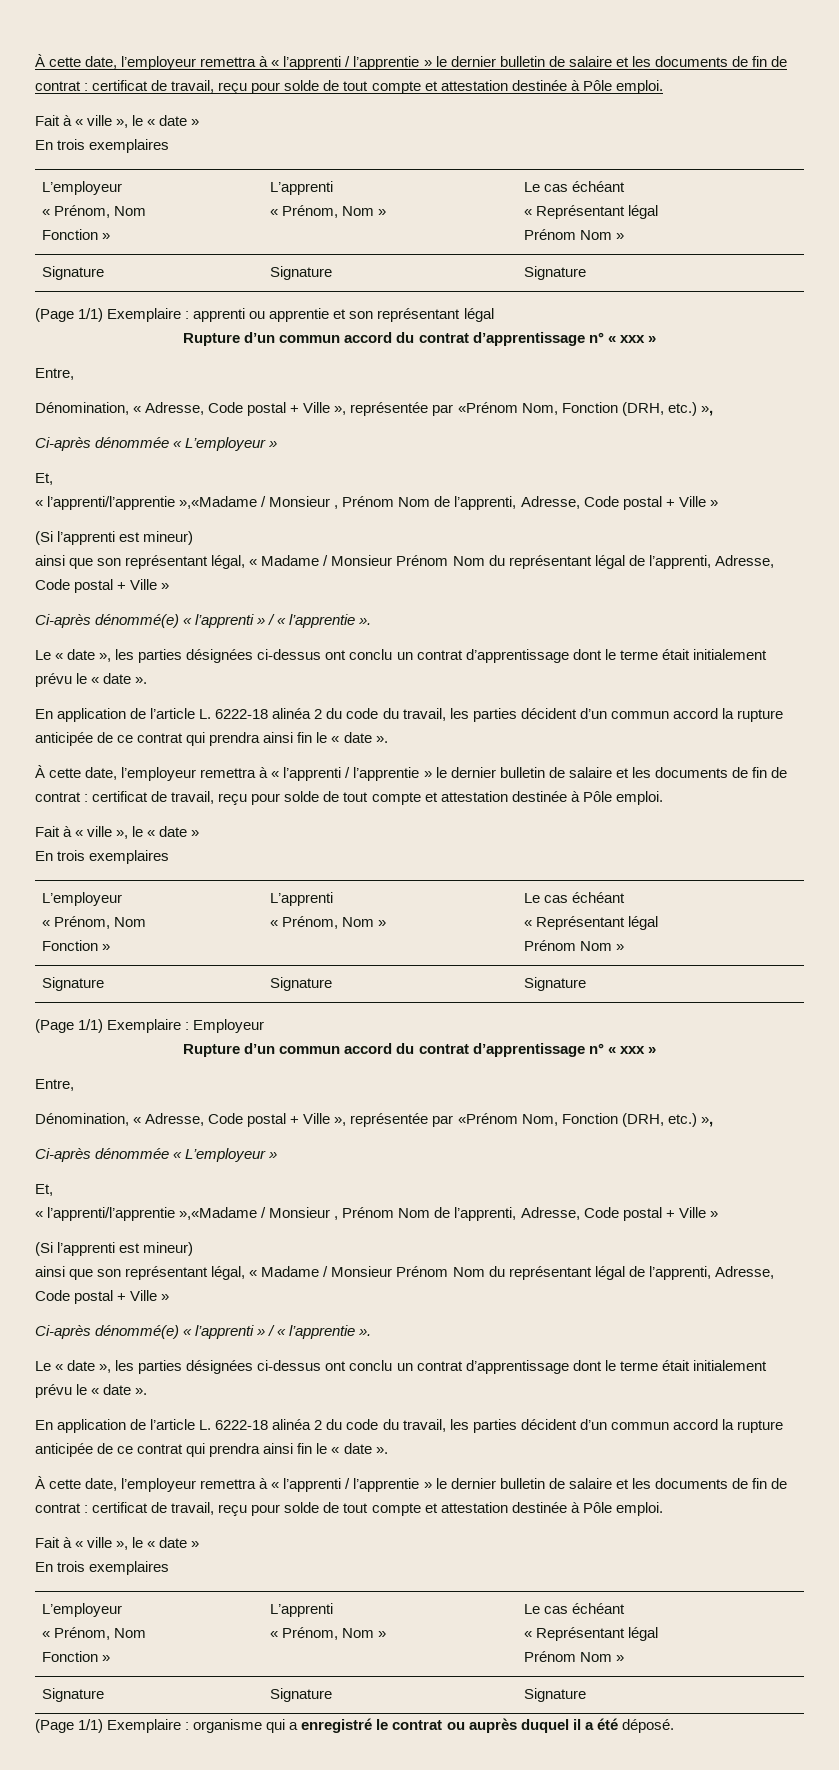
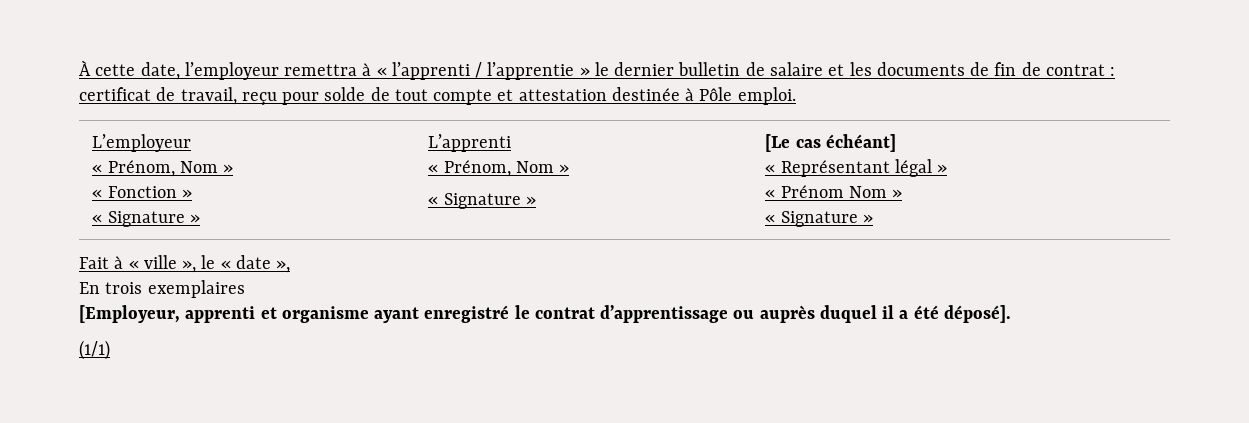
[35,115,200,128] [35,139,170,153] [42,181,123,195] [42,205,147,218] [42,229,111,240] [270,181,334,195] [270,205,387,218] [524,181,626,192] [524,205,659,219] [524,229,625,240] [42,266,105,280] [270,266,333,280] [524,266,587,280] [35,308,494,322] [183,332,656,346] [35,368,74,380] [35,402,713,416] [35,437,278,451] [35,473,53,485] [35,496,718,510] [35,531,194,545] [35,555,774,569] [35,579,170,593] [35,614,372,628] [35,649,767,663] [35,673,148,687] [35,708,783,722] [35,732,388,746] [35,765,788,781] [35,791,663,805] [35,826,200,839] [35,850,170,864] [42,892,123,906] [42,916,147,929] [42,940,111,951] [270,892,334,906] [270,916,387,929] [524,892,626,903] [524,916,659,930] [524,940,625,951] [42,977,105,991] [270,977,333,991] [524,977,587,991] [35,1019,265,1033] [183,1043,656,1057] [35,1079,74,1091] [35,1113,713,1127] [35,1148,278,1162] [35,1184,53,1196] [35,1207,718,1221] [35,1242,194,1256] [35,1266,774,1280] [35,1290,170,1304] [35,1325,372,1339] [35,1360,767,1374] [35,1384,148,1398] [35,1419,783,1433] [35,1443,388,1457] [35,1476,788,1492] [35,1502,663,1516] [35,1537,200,1550] [35,1561,170,1575] [42,1603,123,1617] [42,1627,147,1640] [42,1651,111,1662] [270,1603,334,1617] [270,1627,387,1640] [524,1603,626,1614] [524,1627,659,1641] [524,1651,625,1662] [42,1688,105,1702] [270,1688,333,1702] [524,1688,587,1702] [35,1719,299,1733] // Fait à « ville », le « date » // En trois exemplaires // L’employeur // « Prénom, Nom // Fonction » | L’apprenti // « Prénom, Nom » | Le cas échéant // « Représentant légal // Prénom Nom » // Signature | Signature | Signature // (Page 1/1) Exemplaire : apprenti ou apprentie et son représentant légal // Rupture d’un commun accord du contrat d’apprentissage n° « xxx » // Entre, // Dénomination, « Adresse, Code postal + Ville », représentée par «Prénom Nom, Fonction (DRH, etc.) », // Ci-après dénommée « L’employeur » // Et, // « l’apprenti/l’apprentie »,«Madame / Monsieur , Prénom Nom de l’apprenti, Adresse, Code postal + Ville » // (Si l’apprenti est mineur) // ainsi que son représentant légal, « Madame / Monsieur Prénom Nom du représentant légal de l’apprenti, Adresse, Code postal + Ville » // Ci-après dénommé(e) « l’apprenti » / « l’apprentie ». // Le « date », les parties désignées ci-dessus ont conclu un contrat d’apprentissage dont le terme était initialement prévu le « date ». // En application de l’article L. 6222-18 alinéa 2 du code du travail, les parties décident d’un commun accord la rupture anticipée de ce contrat qui prendra ainsi fin le « date ». // À cette date, l’employeur remettra à « l’apprenti / l’apprentie » le dernier bulletin de salaire et les documents de fin de contrat : certificat de travail, reçu pour solde de tout compte et attestation destinée à Pôle emploi. // Fait à « ville », le « date » // En trois exemplaires // L’employeur // « Prénom, Nom // Fonction » | L’apprenti // « Prénom, Nom » | Le cas échéant // « Représentant légal // Prénom Nom » // Signature | Signature | Signature // (Page 1/1) Exemplaire : Employeur // Rupture d’un commun accord du contrat d’apprentissage n° « xxx » // Entre, // Dénomination, « Adresse, Code postal + Ville », représentée par «Prénom Nom, Fonction (DRH, etc.) », // Ci-après dénommée « L’employeur » // Et, // « l’apprenti/l’apprentie »,«Madame / Monsieur , Prénom Nom de l’apprenti, Adresse, Code postal + Ville » // (Si l’apprenti est mineur) // ainsi que son représentant légal, « Madame / Monsieur Prénom Nom du représentant légal de l’apprenti, Adresse, Code postal + Ville » // Ci-après dénommé(e) « l’apprenti » / « l’apprentie ». // Le « date », les parties désignées ci-dessus ont conclu un contrat d’apprentissage dont le terme était initialement prévu le « date ». // En application de l’article L. 6222-18 alinéa 2 du code du travail, les parties décident d’un commun accord la rupture anticipée de ce contrat qui prendra ainsi fin le « date ». // À cette date, l’employeur remettra à « l’apprenti / l’apprentie » le dernier bulletin de salaire et les documents de fin de contrat : certificat de travail, reçu pour solde de tout compte et attestation destinée à Pôle emploi. // Fait à « ville », le « date » // En trois exemplaires // L’employeur // « Prénom, Nom // Fonction » | L’apprenti // « Prénom, Nom » | Le cas échéant // « Représentant légal // Prénom Nom » // Signature | Signature | Signature // (Page 1/1) Exemplaire : organisme qui a -> [92,134,192,152] [92,160,234,177] [92,186,193,198] [92,211,201,227] [428,134,512,152] [428,160,570,177] [428,193,537,209] [765,134,897,152] [765,159,948,177] [765,185,903,198] [765,211,874,227] [79,255,291,273] [79,280,245,298] [79,305,420,323] // L’employeur // « Prénom, Nom » // « Fonction » // « Signature » | L’apprenti // « Prénom, Nom » // « Signature » | [Le cas échéant] // « Représentant légal » // « Prénom Nom » // « Signature » // Fait à « ville », le « date », // En trois exemplaires // [Employeur, apprenti et organisme ayant
(443, 1725) none -> [600,305,729,323] d’apprentissage
[621,1719,674,1733] déposé. -> [943,305,1011,323] [79,340,110,360] déposé]. // (1/1)

